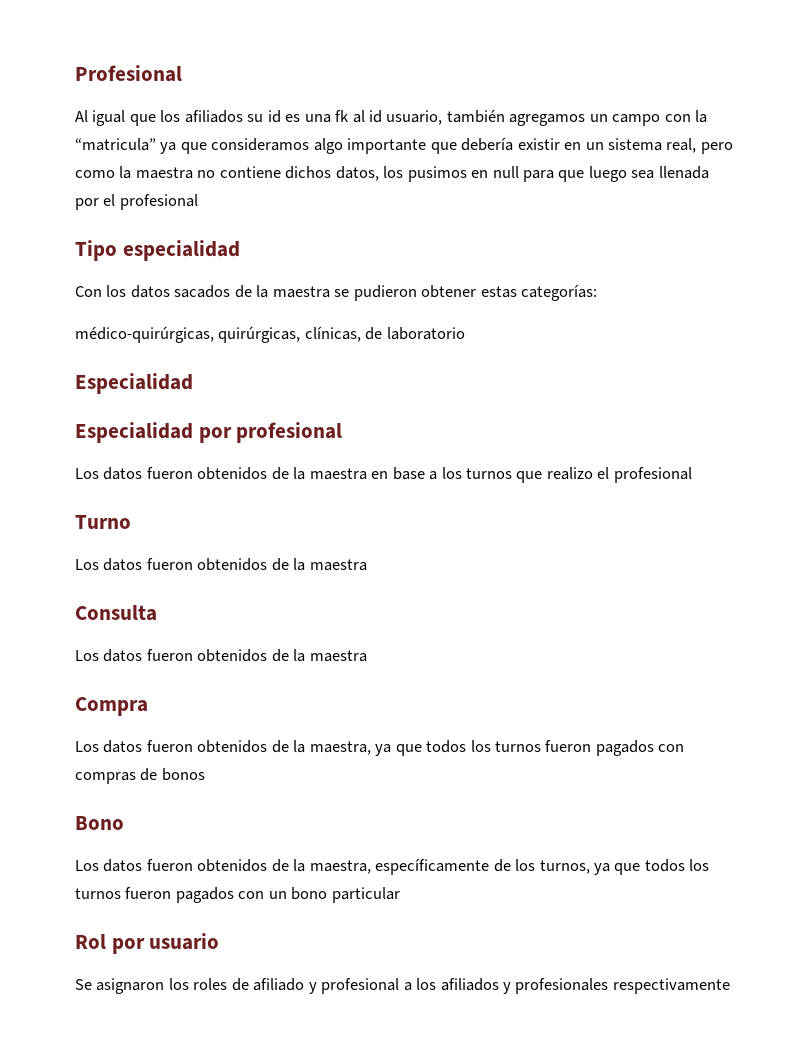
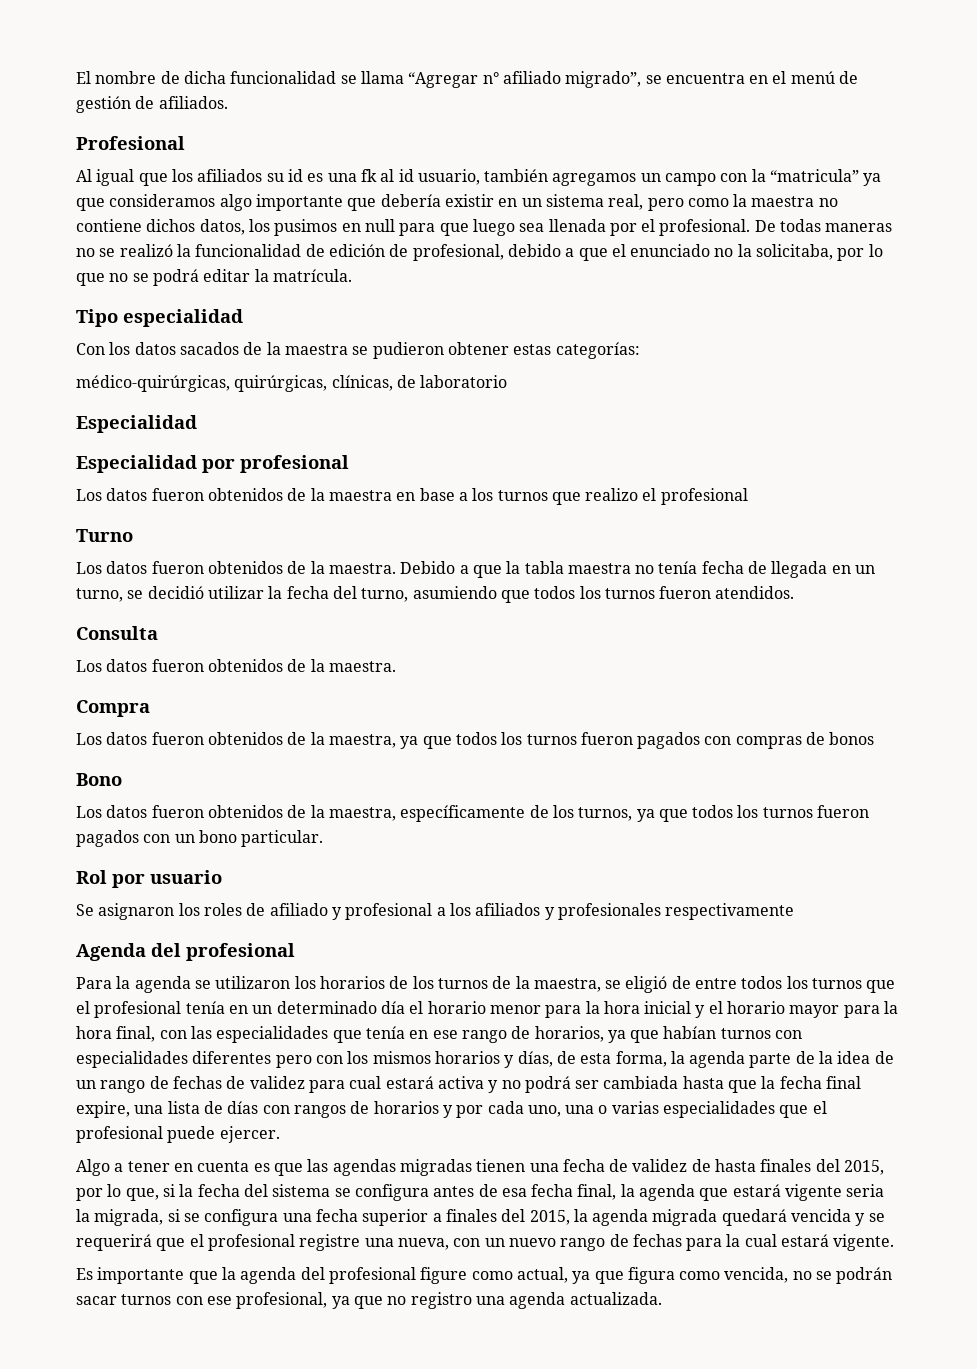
(75, 73) none -> [76,71,859,88] [76,96,228,113] El nombre de dicha funcionalidad se llama “Agregar n° afiliado migrado”, se encuentra en el menú de gestión de afiliados. //
[119,194,198,210] profesional -> [659,219,893,236] [76,244,883,261] [76,269,352,286] profesional. De todas maneras no se realizó la funcionalidad de edición de profesional, debido a que el enunciado no la solicitaba, por lo que no se podrá editar la matrícula.
[309,559,367,571] maestra -> [328,561,876,578] [76,586,795,603] maestra. Debido a que la tabla maestra no tenía fecha de llegada en un turno, se decidió utilizar la fecha del turno, asumiendo que todos los turnos fueron atendidos.
[309,650,367,662] maestra -> [328,661,396,672] maestra.
[331,887,400,903] particular -> [241,830,324,847] particular.
(730, 986) none -> [76,943,295,961] [76,976,896,993] [76,1001,899,1018] [76,1026,803,1043] [76,1051,894,1068] [76,1076,862,1093] [76,1101,827,1118] [76,1126,280,1143] [76,1159,885,1176] [76,1184,885,1201] [76,1209,885,1226] [76,1234,895,1251] [76,1267,893,1284] [76,1292,662,1309] // Agenda del profesional // Para la agenda se utilizaron los horarios de los turnos de la maestra, se eligió de entre todos los turnos que el profesional tenía en un determinado día el horario menor para la hora inicial y el horario mayor para la hora final, con las especialidades que tenía en ese rango de horarios, ya que habían turnos con especialidades diferentes pero con los mismos horarios y días, de esta forma, la agenda parte de la idea de un rango de fechas de validez para cual estará activa y no podrá ser cambiada hasta que la fecha final expire, una lista de días con rangos de horarios y por cada uno, una o varias especialidades que el profesional puede ejercer. // Algo a tener en cuenta es que las agendas migradas tienen una fecha de validez de hasta finales del 2015, por lo que, si la fecha del sistema se configura antes de esa fecha final, la agenda que estará vigente seria la migrada, si se configura una fecha superior a finales del 2015, la agenda migrada quedará vencida y se requerirá que el profesional registre una nueva, con un nuevo rango de fechas para la cual estará vigente. // Es importante que la agenda del profesional figure como actual, ya que figura como vencida, no se podrán sacar turnos con ese profesional, ya que no registro una agenda actualizada.

